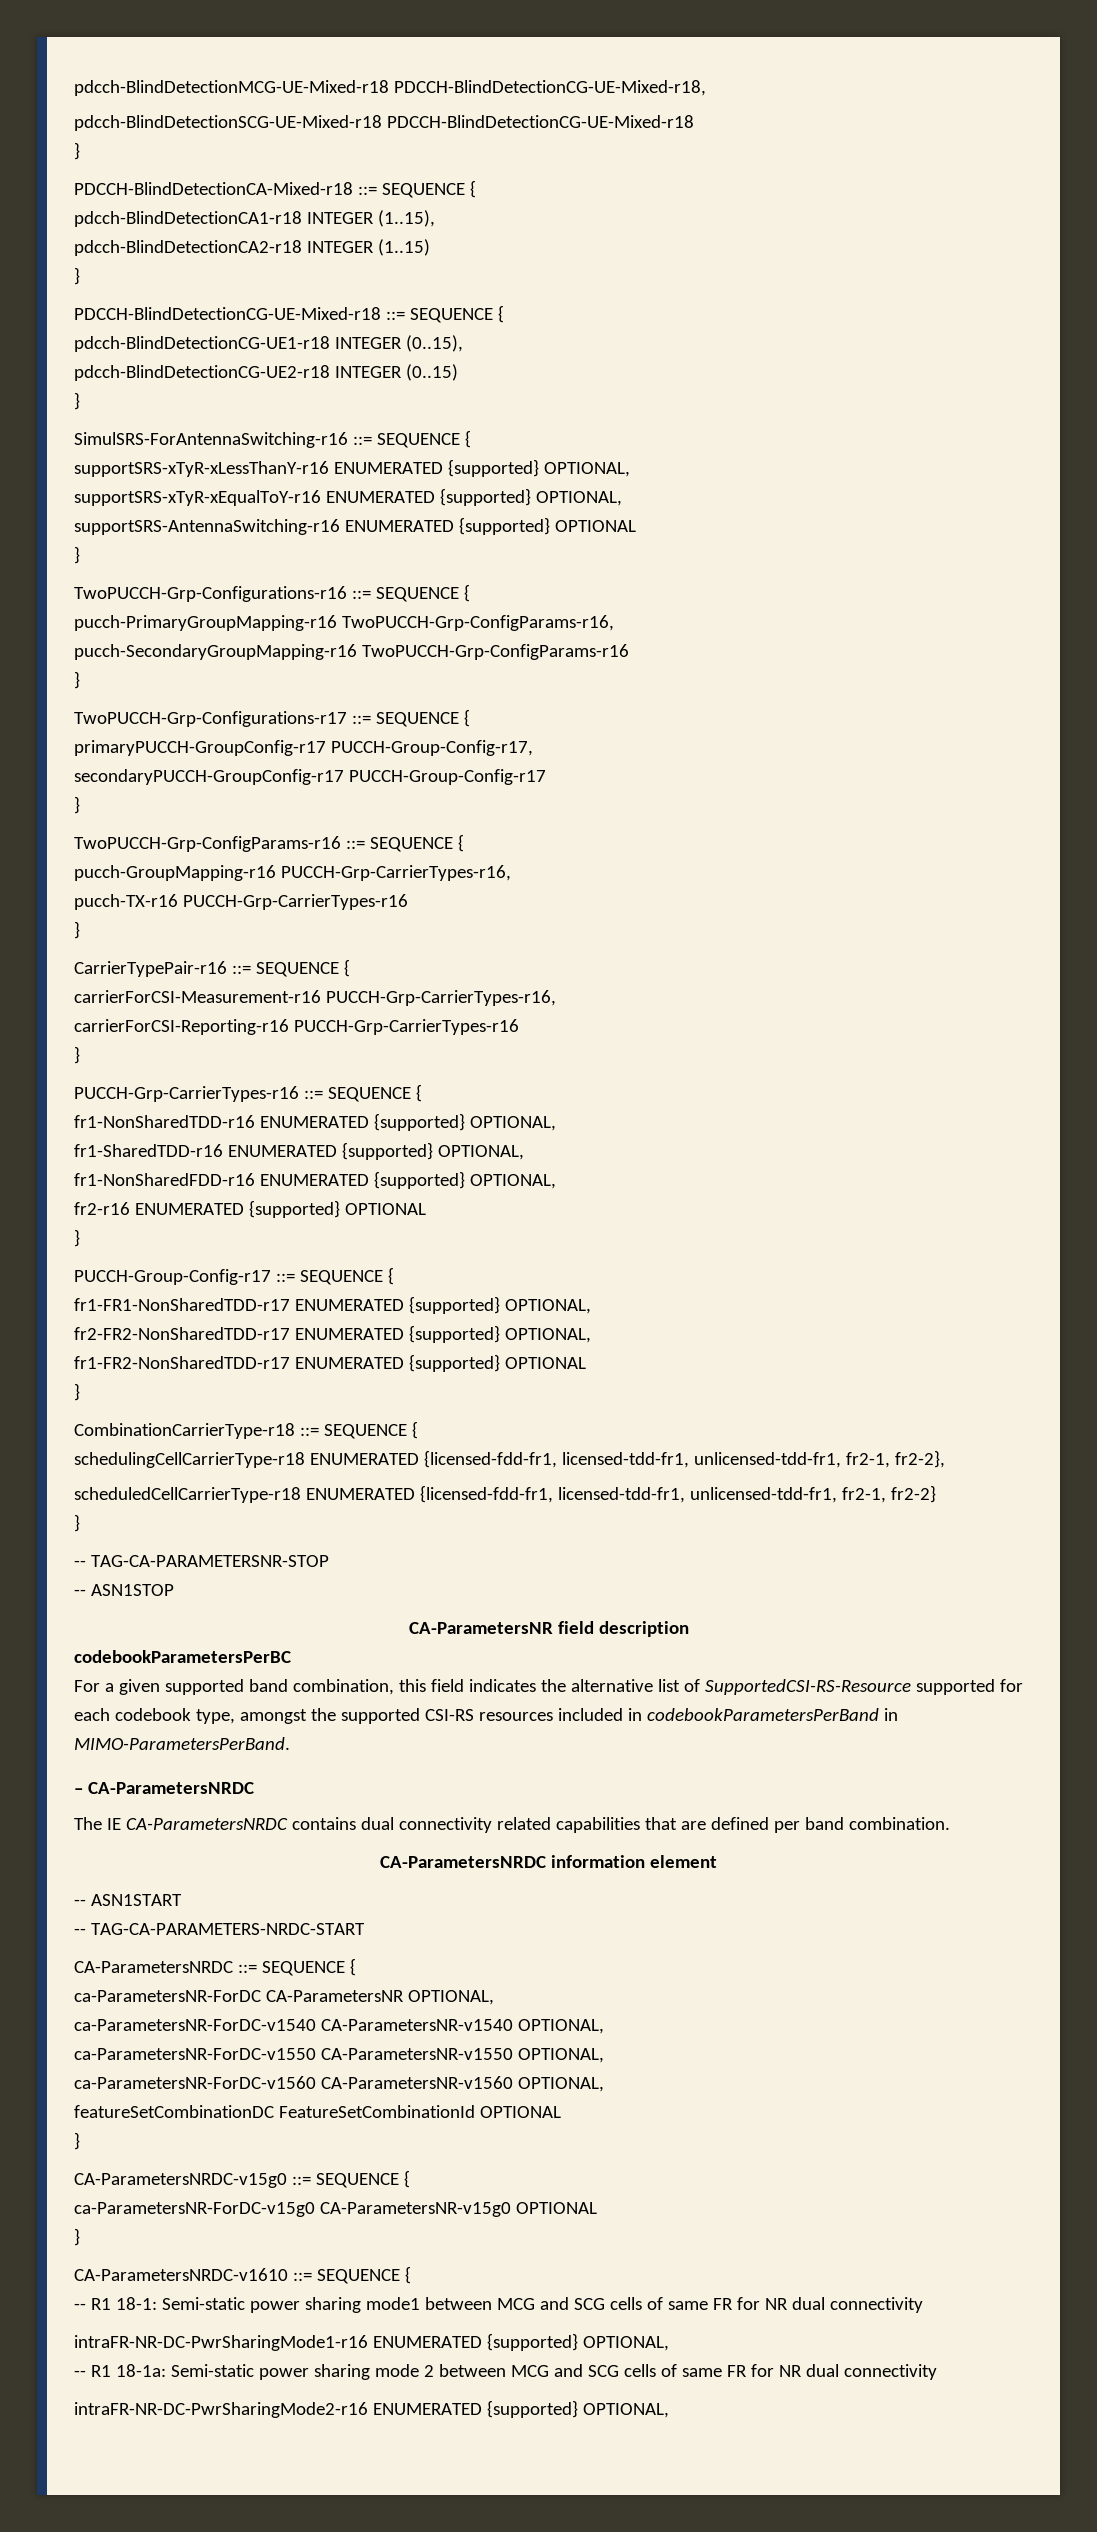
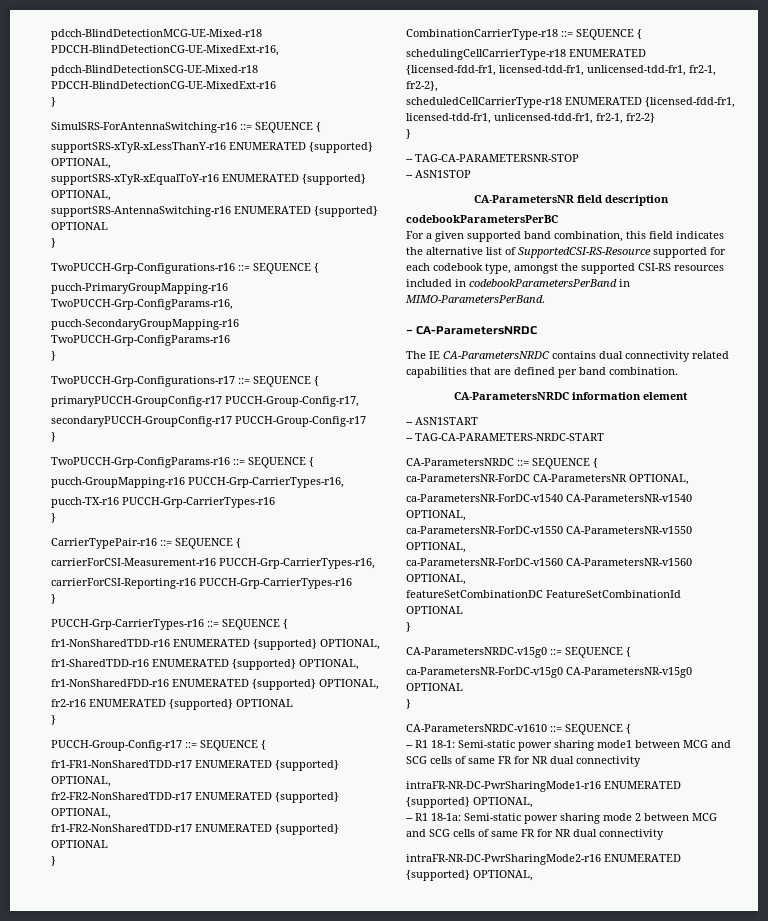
[393,80,706,96] PDCCH-BlindDetectionCG-UE-Mixed-r18, -> [51,45,279,56] PDCCH-BlindDetectionCG-UE-MixedExt-r16,
[386,115,694,128] [74,142,80,160] [74,180,476,198] [74,210,435,227] [74,239,430,256] [74,267,80,285] [74,305,504,323] [74,335,463,352] [74,364,458,381] PDCCH-BlindDetectionCG-UE-Mixed-r18 // } // PDCCH-BlindDetectionCA-Mixed-r18 ::= SEQUENCE { // pdcch-BlindDetectionCA1-r18 INTEGER (1..15), // pdcch-BlindDetectionCA2-r18 INTEGER (1..15) // } // PDCCH-BlindDetectionCG-UE-Mixed-r18 ::= SEQUENCE { // pdcch-BlindDetectionCG-UE1-r18 INTEGER (0..15), // pdcch-BlindDetectionCG-UE2-r18 INTEGER (0..15) -> [51,81,276,89] PDCCH-BlindDetectionCG-UE-MixedExt-r16

